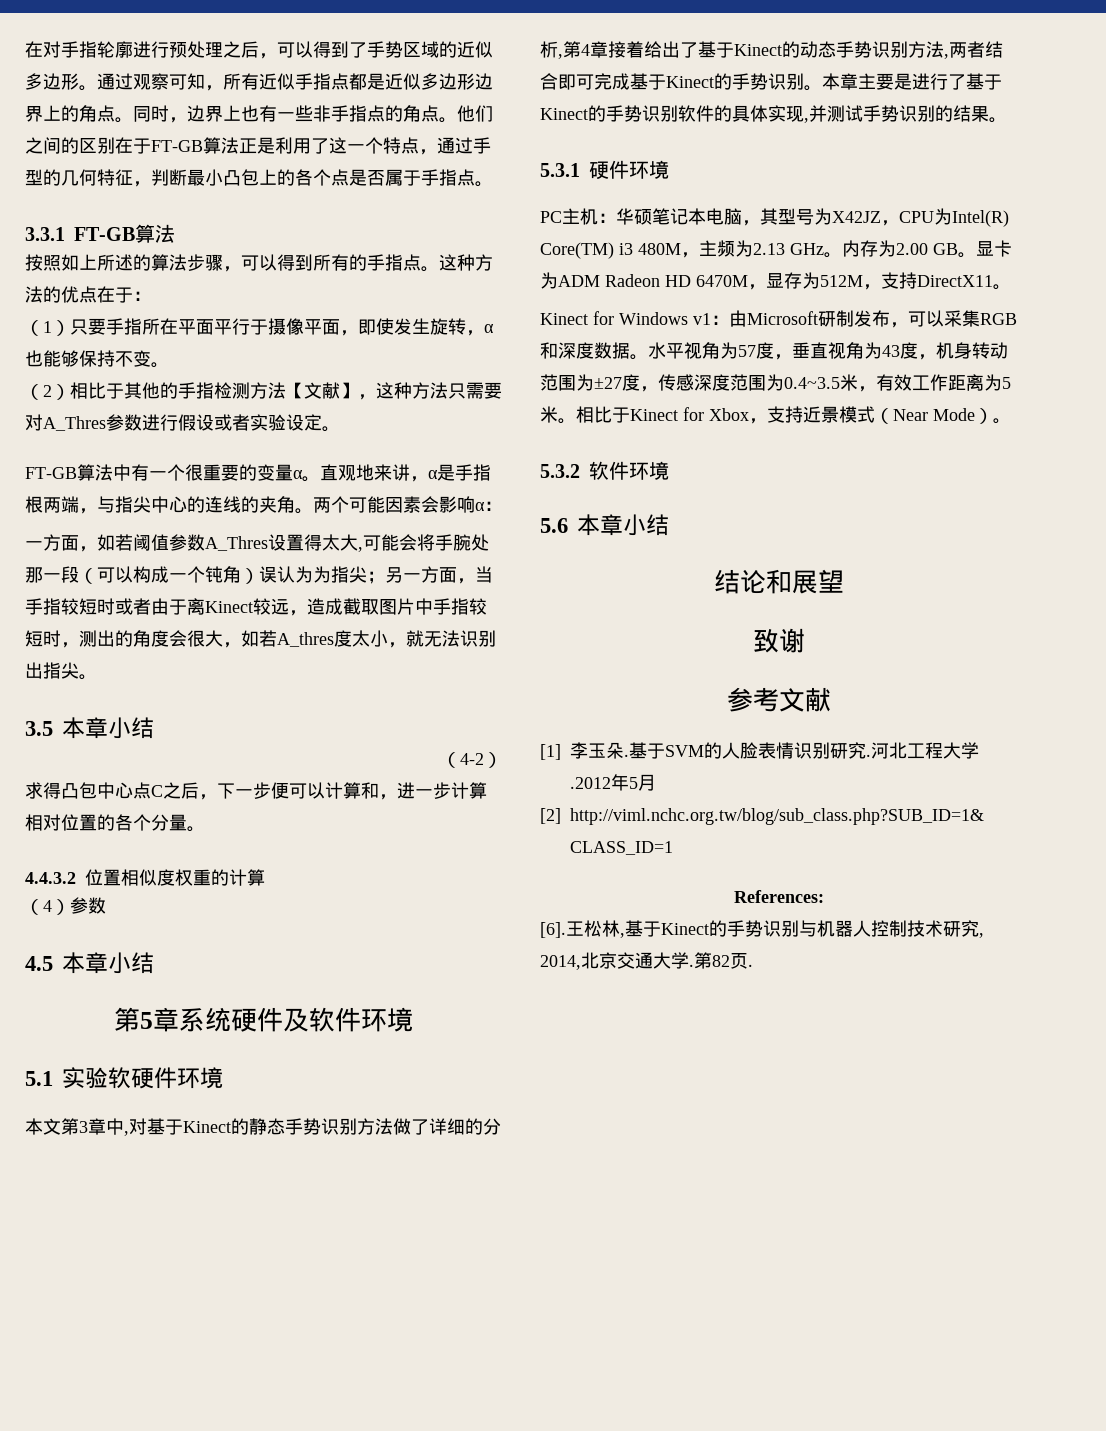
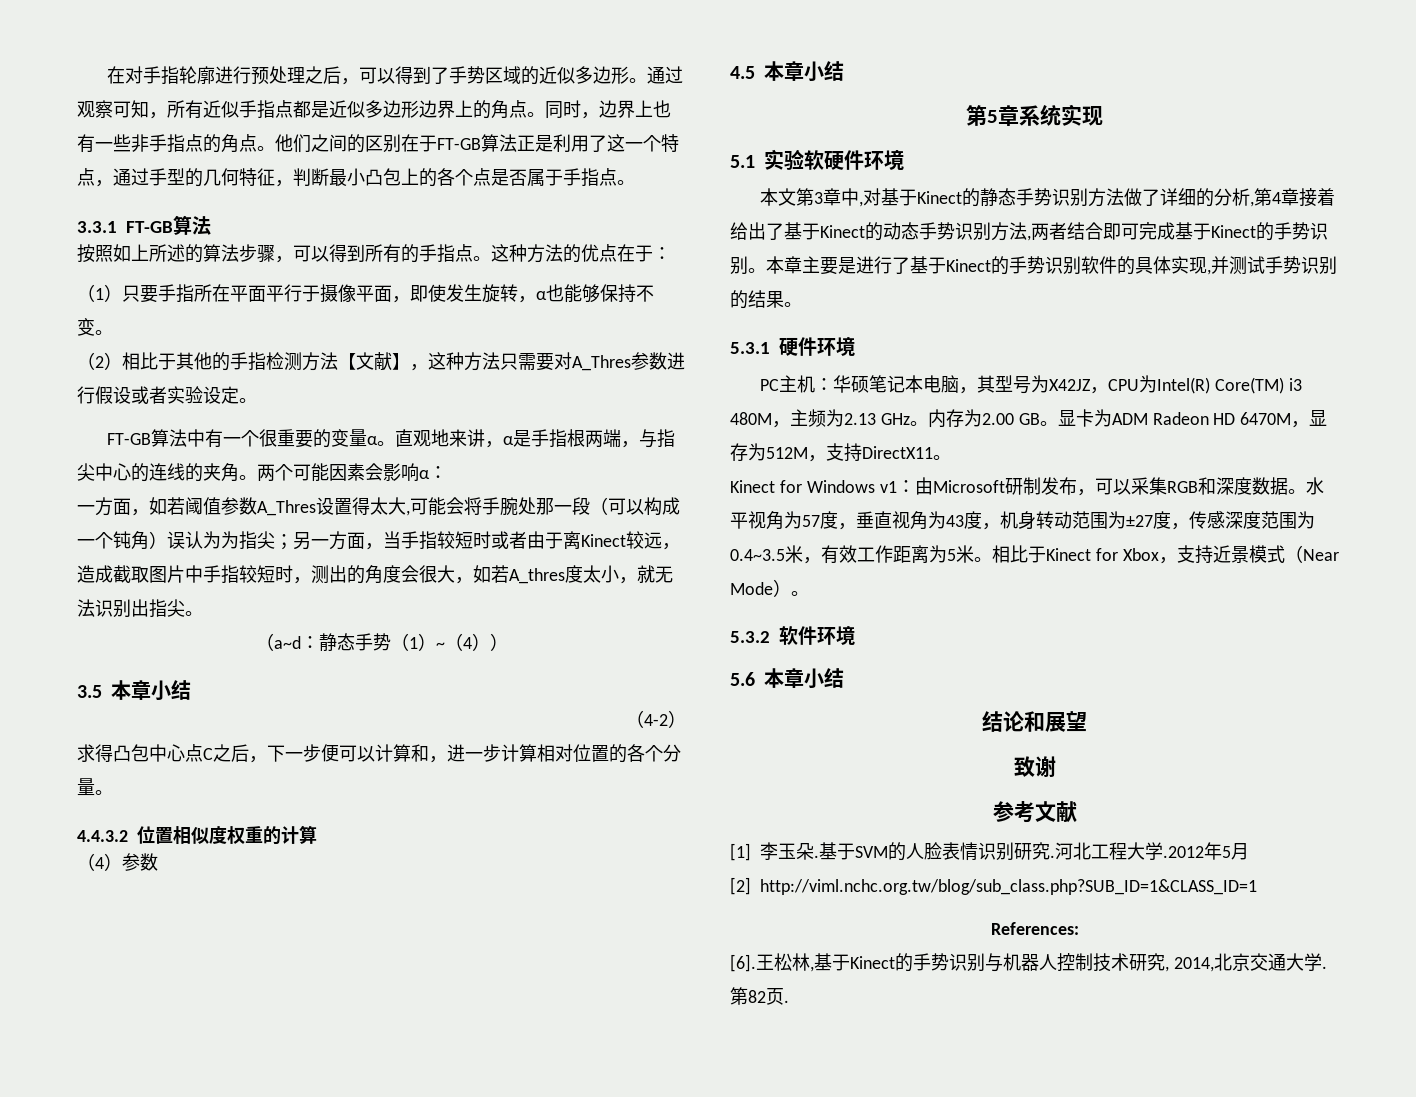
(97, 677) none -> [255,633,508,651] // （a~d：静态手势（1）~（4））
[231,1007,413,1032] 硬件及软件环境 -> [1061,104,1103,126] 实现

